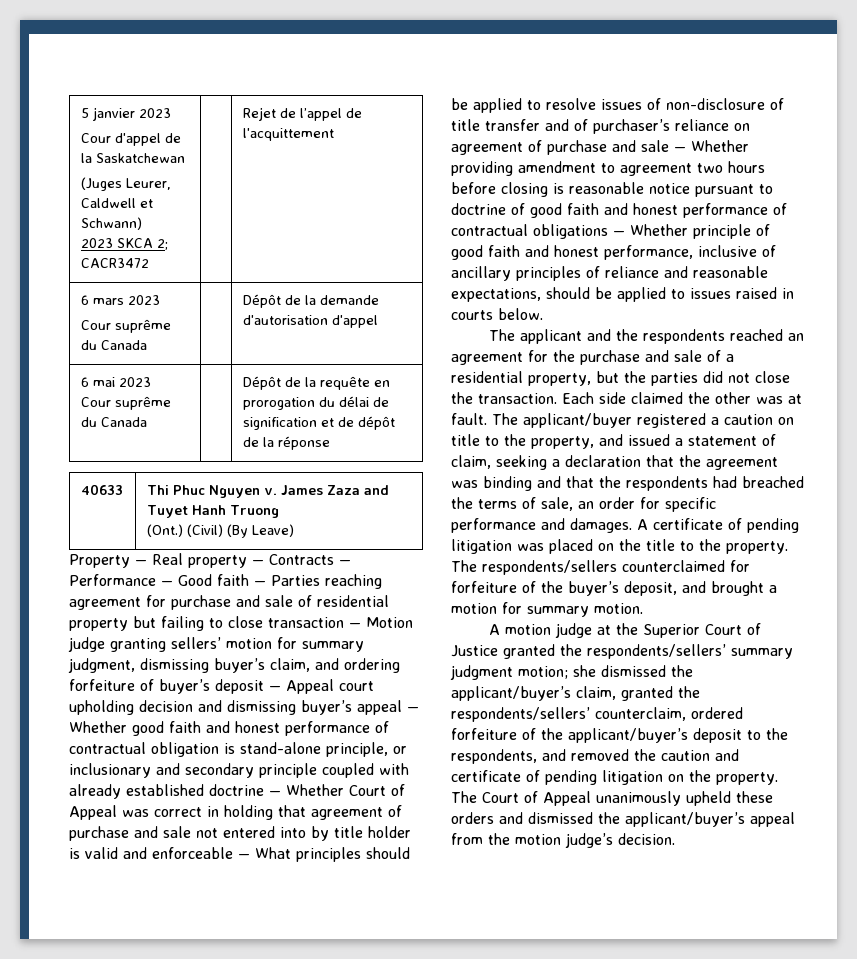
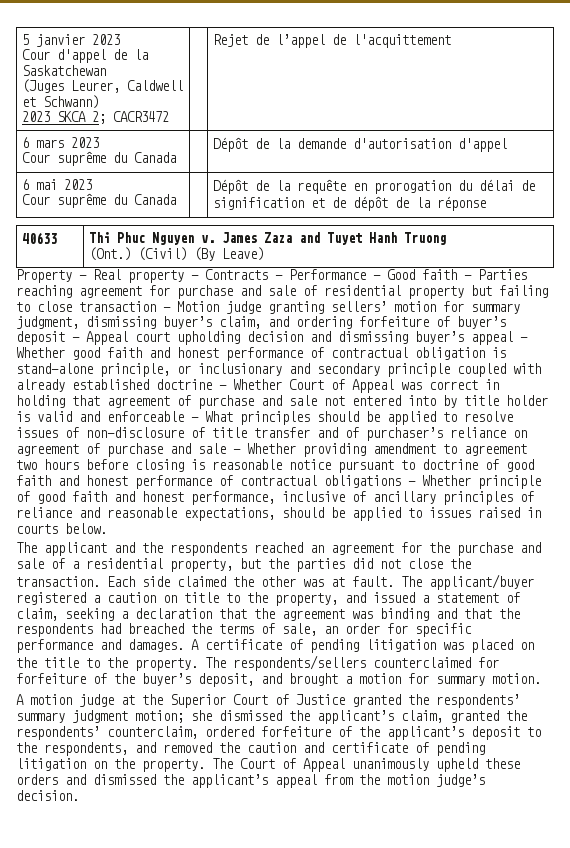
[587,644,726,659] respondents/sellers’ -> [436,694,520,708] respondents’
[451,686,571,701] applicant/buyer’s -> [317,710,394,724] applicant’s
[451,707,590,722] respondents/sellers’ -> [16,726,100,740] respondents’
[568,728,688,743] applicant/buyer’s -> [387,726,464,740] applicant’s
[625,812,745,827] applicant/buyer’s -> [191,774,268,788] applicant’s

